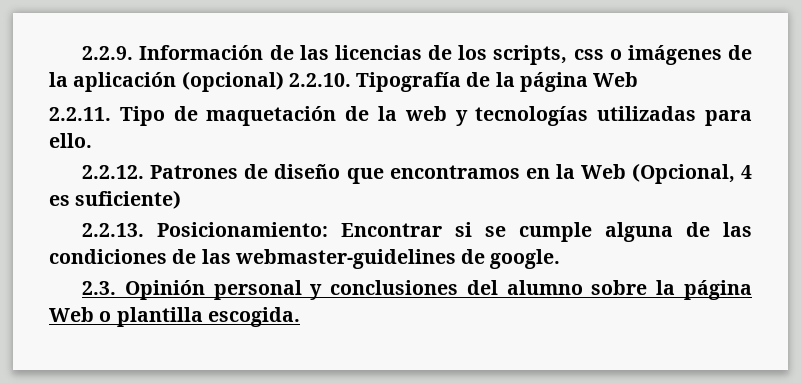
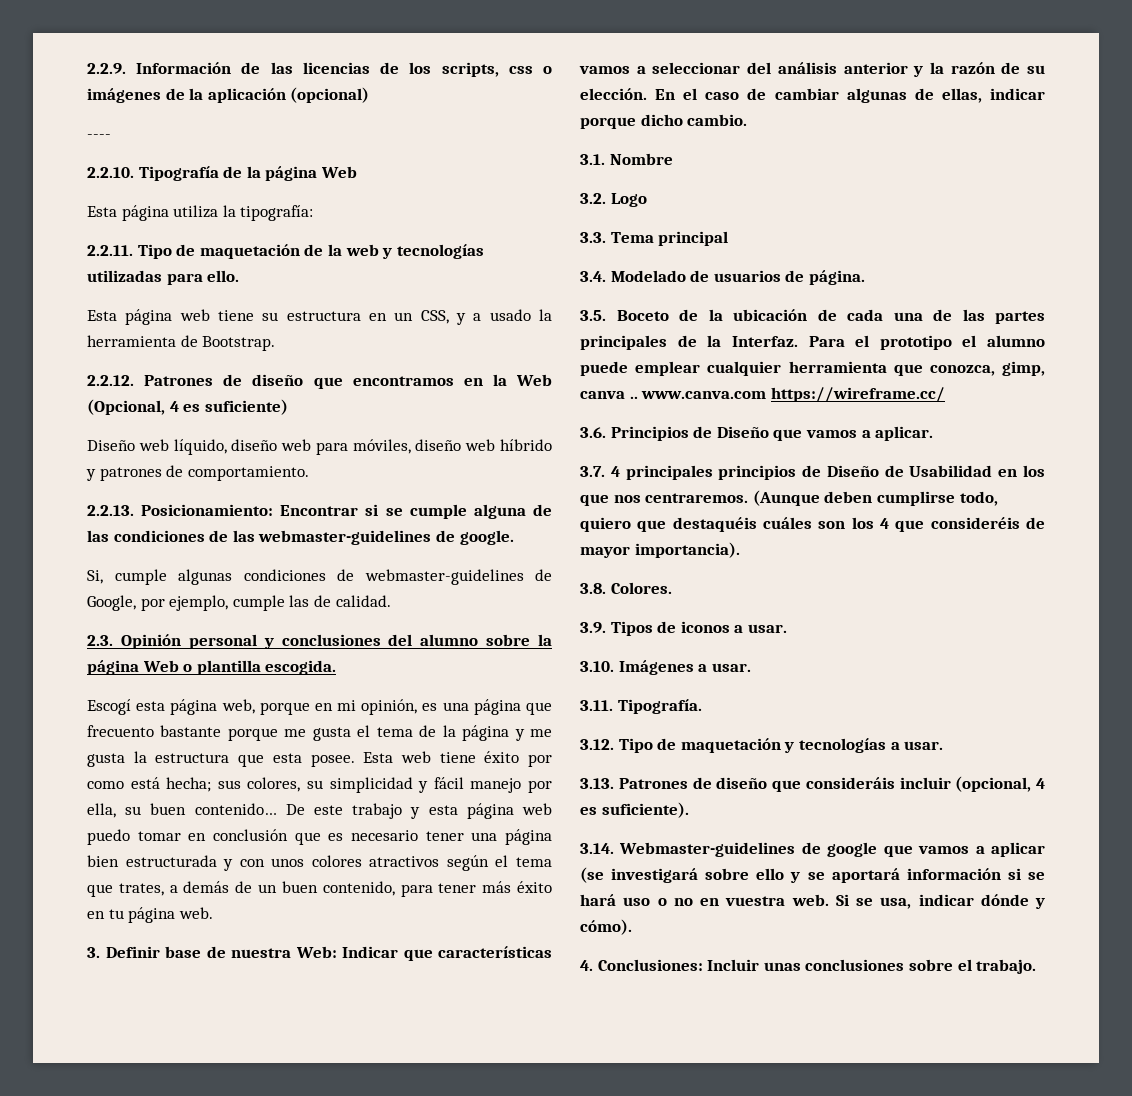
(284, 81) none -> [87,134,111,139] // ---- //
(639, 79) none -> [87,205,314,221] // Esta página utiliza la tipografía:
(92, 140) none -> [87,309,552,325] [87,335,276,351] // Esta página web tiene su estructura en un CSS, y a usado la herramienta de Bootstrap.
(182, 199) none -> [87,439,552,455] [86,465,309,481] // Diseño web líquido, diseño web para móviles, diseño web híbrido y patrones de comportamiento.
(561, 259) none -> [87,569,552,585] [87,595,391,611] // Si, cumple algunas condiciones de webmaster-guidelines de Google, por ejemplo, cumple las de calidad.
(300, 317) none -> [87,699,552,715] [87,725,552,741] [87,751,552,767] [87,777,552,793] [87,803,552,819] [87,829,552,845] [87,855,552,871] [87,881,552,897] [87,907,213,923] [87,946,552,961] [579,62,1045,77] [580,88,1045,103] [580,114,748,129] [580,153,673,165] [580,193,647,207] [580,231,729,246] [580,270,865,285] [580,309,1045,324] [580,335,1045,350] [580,361,1045,376] [580,387,945,402] [580,426,934,441] [580,465,1045,480] [580,490,998,506] [580,517,1045,532] [580,542,740,558] [580,582,672,594] [580,621,787,636] [580,660,751,675] [580,699,702,714] [580,738,944,753] [580,776,1045,792] [580,802,689,818] [580,842,1045,857] [580,867,1045,883] [580,894,1045,909] [580,919,632,935] [580,959,1037,974] // Escogí esta página web, porque en mi opinión, es una página que frecuento bastante porque me gusta el tema de la página y me gusta la estructura que esta posee. Esta web tiene éxito por como está hecha; sus colores, su simplicidad y fácil manejo por ella, su buen contenido… De este trabajo y esta página web puedo tomar en conclusión que es necesario tener una página bien estructurada y con unos colores atractivos según el tema que trates, a demás de un buen contenido, para tener más éxito en tu página web. // 3. Definir base de nuestra Web: Indicar que características vamos a seleccionar del análisis anterior y la razón de su elección. En el caso de cambiar algunas de ellas, indicar porque dicho cambio. // 3.1. Nombre // 3.2. Logo // 3.3. Tema principal // 3.4. Modelado de usuarios de página. // 3.5. Boceto de la ubicación de cada una de las partes principales de la Interfaz. Para el prototipo el alumno puede emplear cualquier herramienta que conozca, gimp, canva .. www.canva.com https://wireframe.cc/ // 3.6. Principios de Diseño que vamos a aplicar. // 3.7. 4 principales principios de Diseño de Usabilidad en los que nos centraremos. (Aunque deben cumplirse todo, quiero que destaquéis cuáles son los 4 que consideréis de mayor importancia). // 3.8. Colores. // 3.9. Tipos de iconos a usar. // 3.10. Imágenes a usar. // 3.11. Tipografía. // 3.12. Tipo de maquetación y tecnologías a usar. // 3.13. Patrones de diseño que consideráis incluir (opcional, 4 es suficiente). // 3.14. Webmaster-guidelines de google que vamos a aplicar (se investigará sobre ello y se aportará información si se hará uso o no en vuestra web. Si se usa, indicar dónde y cómo). // 4. Conclusiones: Incluir unas conclusiones sobre el trabajo.

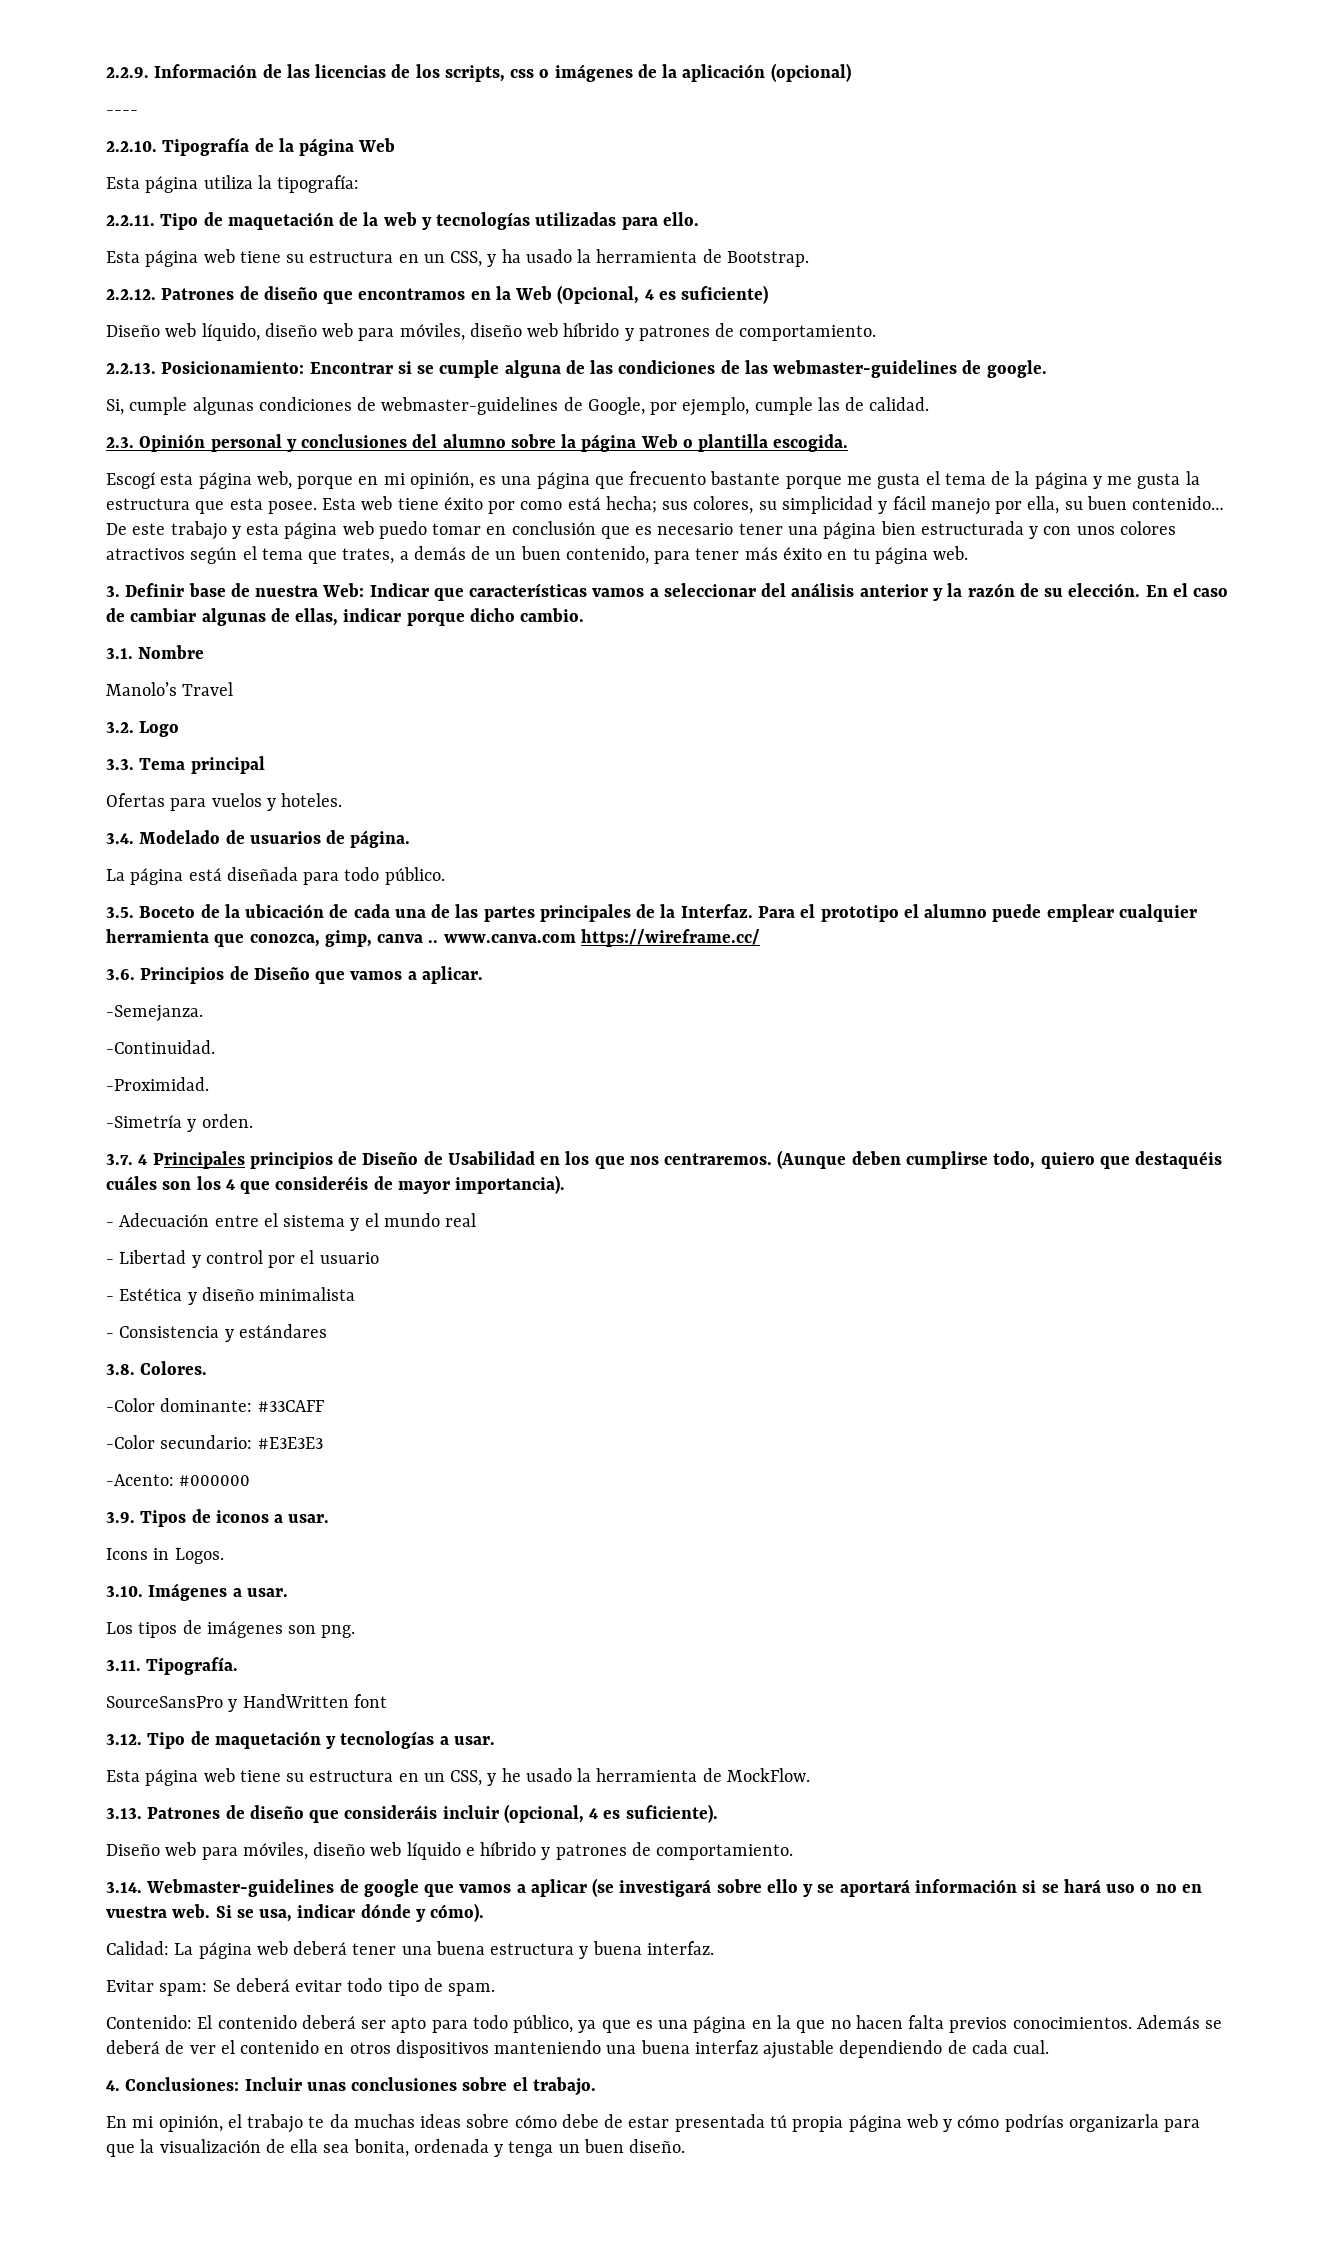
[473,313,482,321] a -> [501,249,521,263] ha
(673, 159) none -> [106,682,234,696] // Manolo’s Travel
(729, 238) none -> [106,793,343,811] // Ofertas para vuelos y hoteles.
(865, 277) none -> [106,867,445,885] // La página está diseñada para todo público.
(934, 433) none -> [106,1005,203,1022] [106,1040,215,1054] [106,1077,209,1091] [106,1114,253,1132] // -Semejanza. // -Continuidad. // -Proximidad. // -Simetría y orden.
[625,465,713,480] principales -> [152,1151,245,1169] Principales
[580,582,672,594] 3.8. Colores. -> [106,1213,477,1231] [106,1250,379,1268] [106,1287,356,1305] [106,1324,327,1342] [106,1361,208,1375] [106,1398,324,1412] [106,1435,323,1449] [106,1474,251,1486] - Adecuación entre el sistema y el mundo real // - Libertad y control por el usuario // - Estética y diseño minimalista // - Consistencia y estándares // 3.8. Colores. // -Color dominante: #33CAFF // -Color secundario: #E3E3E3 // -Acento: #000000
(787, 628) none -> [106,1548,224,1564] // Icons in Logos.
[580,699,702,714] 3.11. Tipografía. -> [106,1620,356,1638] [106,1657,239,1675] [106,1694,387,1712] Los tipos de imágenes son png. // 3.11. Tipografía. // SourceSansPro y HandWritten font
(944, 745) none -> [106,1768,810,1786] // Esta página web tiene su estructura en un CSS, y he usado la herramienta de MockFlow.
(689, 810) none -> [106,1842,794,1860] // Diseño web para móviles, diseño web líquido e híbrido y patrones de comportamiento.
(632, 927) none -> [106,1941,714,1959] [106,1978,496,1996] [106,2015,1223,2033] [106,2040,1050,2059] // Calidad: La página web deberá tener una buena estructura y buena interfaz. // Evitar spam: Se deberá evitar todo tipo de spam. // Contenido: El contenido deberá ser apto para todo público, ya que es una página en la que no hacen falta previos conocimientos. Además se deberá de ver el contenido en otros dispositivos manteniendo una buena interfaz ajustable dependiendo de cada cual.
(1037, 966) none -> [106,2114,1201,2133] [106,2139,686,2157] // En mi opinión, el trabajo te da muchas ideas sobre cómo debe de estar presentada tú propia página web y cómo podrías organizarla para que la visualización de ella sea bonita, ordenada y tenga un buen diseño.

